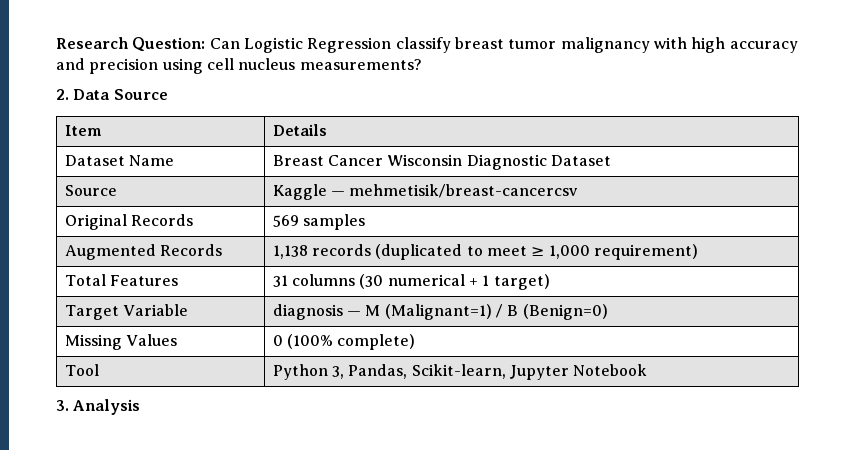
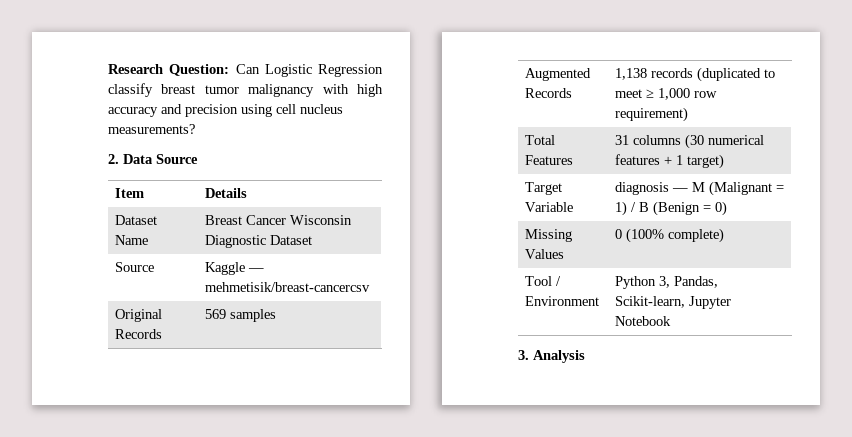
(590, 252) none -> [694,91,718,98] row
(465, 280) none -> [615,154,661,165] features
[384,304,608,320] (Malignant=1) / B (Benign=0) -> [709,181,785,196] [615,201,728,216] (Malignant = 1) / B (Benign = 0)
(99, 370) none -> [556,276,562,286] [525,296,600,306] / Environment

